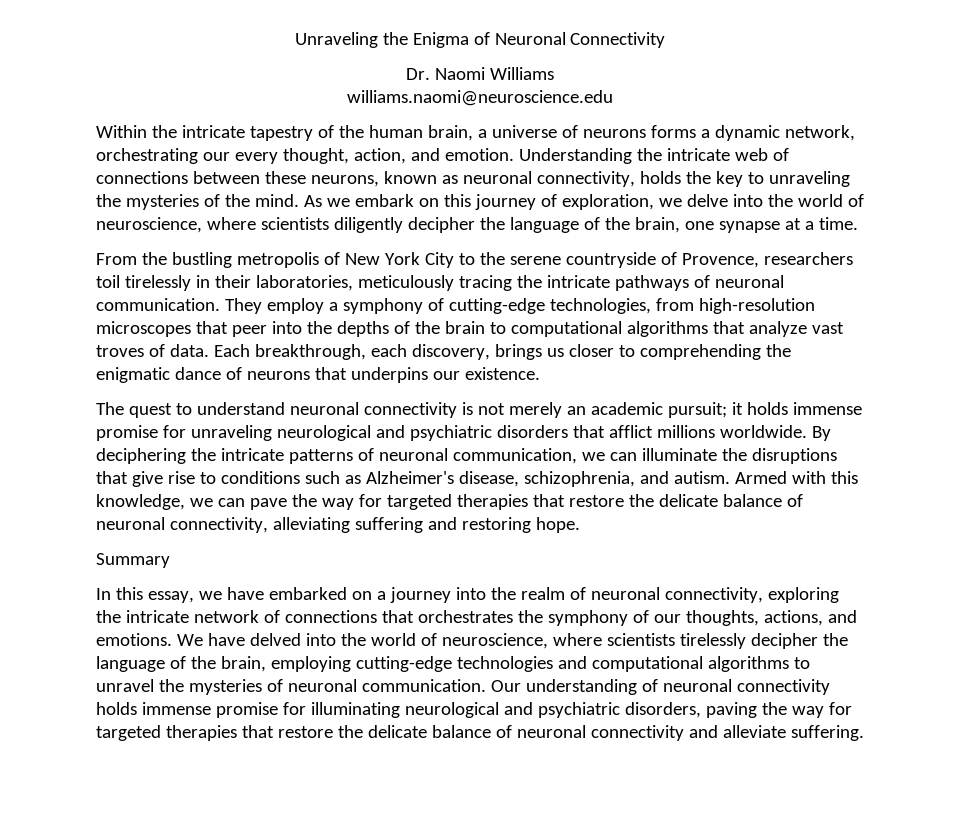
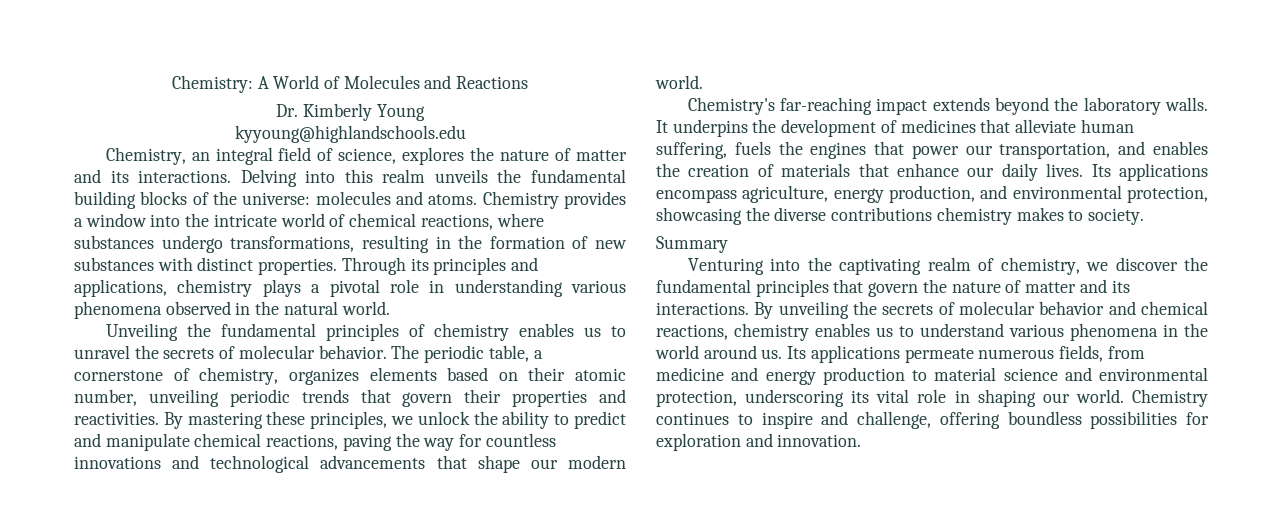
[294,32,666,48] [406,67,554,80] [347,90,613,106] [96,125,855,141] [96,148,789,164] [96,171,850,187] [96,194,864,210] [96,217,858,233] [96,252,853,268] [96,275,784,291] [96,298,815,314] [96,321,844,337] [96,344,791,360] [96,367,540,383] [96,402,862,418] [96,425,831,441] [96,448,837,464] [96,471,858,487] [96,494,803,510] [96,517,580,533] [96,553,170,568] [96,587,839,603] [96,610,857,626] [96,633,848,649] [96,656,810,672] [96,679,830,695] [96,702,852,718] [96,725,864,741] Unraveling the Enigma of Neuronal Connectivity // Dr. Naomi Williams // williams.naomi@neuroscience.edu // Within the intricate tapestry of the human brain, a universe of neurons forms a dynamic network, orchestrating our every thought, action, and emotion. Understanding the intricate web of connections between these neurons, known as neuronal connectivity, holds the key to unraveling the mysteries of the mind. As we embark on this journey of exploration, we delve into the world of neuroscience, where scientists diligently decipher the language of the brain, one synapse at a time. // From the bustling metropolis of New York City to the serene countryside of Provence, researchers toil tirelessly in their laboratories, meticulously tracing the intricate pathways of neuronal communication. They employ a symphony of cutting-edge technologies, from high-resolution microscopes that peer into the depths of the brain to computational algorithms that analyze vast troves of data. Each breakthrough, each discovery, brings us closer to comprehending the enigmatic dance of neurons that underpins our existence. // The quest to understand neuronal connectivity is not merely an academic pursuit; it holds immense promise for unraveling neurological and psychiatric disorders that afflict millions worldwide. By deciphering the intricate patterns of neuronal communication, we can illuminate the disruptions that give rise to conditions such as Alzheimer's disease, schizophrenia, and autism. Armed with this knowledge, we can pave the way for targeted therapies that restore the delicate balance of neuronal connectivity, alleviating suffering and restoring hope. // Summary // In this essay, we have embarked on a journey into the realm of neuronal connectivity, exploring the intricate network of connections that orchestrates the symphony of our thoughts, actions, and emotions. We have delved into the world of neuroscience, where scientists tirelessly decipher the language of the brain, employing cutting-edge technologies and computational algorithms to unravel the mysteries of neuronal communication. Our understanding of neuronal connectivity holds immense promise for illuminating neurological and psychiatric disorders, paving the way for targeted therapies that restore the delicate balance of neuronal connectivity and alleviate suffering. -> [171,75,529,93] [276,103,425,121] [234,125,466,143] [105,147,627,165] [74,169,626,187] [74,191,626,209] [74,213,544,230] [74,235,627,253] [74,257,539,275] [74,279,626,297] [74,301,390,319] [105,323,626,341] [74,345,543,363] [74,367,626,385] [74,389,626,407] [74,411,627,429] [74,433,556,451] [74,455,627,473] [655,75,703,89] [687,97,1208,115] [656,119,1134,137] [656,141,1208,159] [656,163,1208,181] [656,185,1208,203] [656,207,1145,225] [656,236,728,253] [687,257,1208,275] [656,279,1130,297] [656,301,1208,319] [656,323,1208,341] [655,345,1145,363] [656,367,1208,385] [656,389,1208,407] [656,411,1209,429] [656,433,862,451] Chemistry: A World of Molecules and Reactions // Dr. Kimberly Young // kyyoung@highlandschools.edu // Chemistry, an integral field of science, explores the nature of matter and its interactions. Delving into this realm unveils the fundamental building blocks of the universe: molecules and atoms. Chemistry provides a window into the intricate world of chemical reactions, where substances undergo transformations, resulting in the formation of new substances with distinct properties. Through its principles and applications, chemistry plays a pivotal role in understanding various phenomena observed in the natural world. // Unveiling the fundamental principles of chemistry enables us to unravel the secrets of molecular behavior. The periodic table, a cornerstone of chemistry, organizes elements based on their atomic number, unveiling periodic trends that govern their properties and reactivities. By mastering these principles, we unlock the ability to predict and manipulate chemical reactions, paving the way for countless innovations and technological advancements that shape our modern world. // Chemistry's far-reaching impact extends beyond the laboratory walls. It underpins the development of medicines that alleviate human suffering, fuels the engines that power our transportation, and enables the creation of materials that enhance our daily lives. Its applications encompass agriculture, energy production, and environmental protection, showcasing the diverse contributions chemistry makes to society. // Summary // Venturing into the captivating realm of chemistry, we discover the fundamental principles that govern the nature of matter and its interactions. By unveiling the secrets of molecular behavior and chemical reactions, chemistry enables us to understand various phenomena in the world around us. Its applications permeate numerous fields, from medicine and energy production to material science and environmental protection, underscoring its vital role in shaping our world. Chemistry continues to inspire and challenge, offering boundless possibilities for exploration and innovation.

